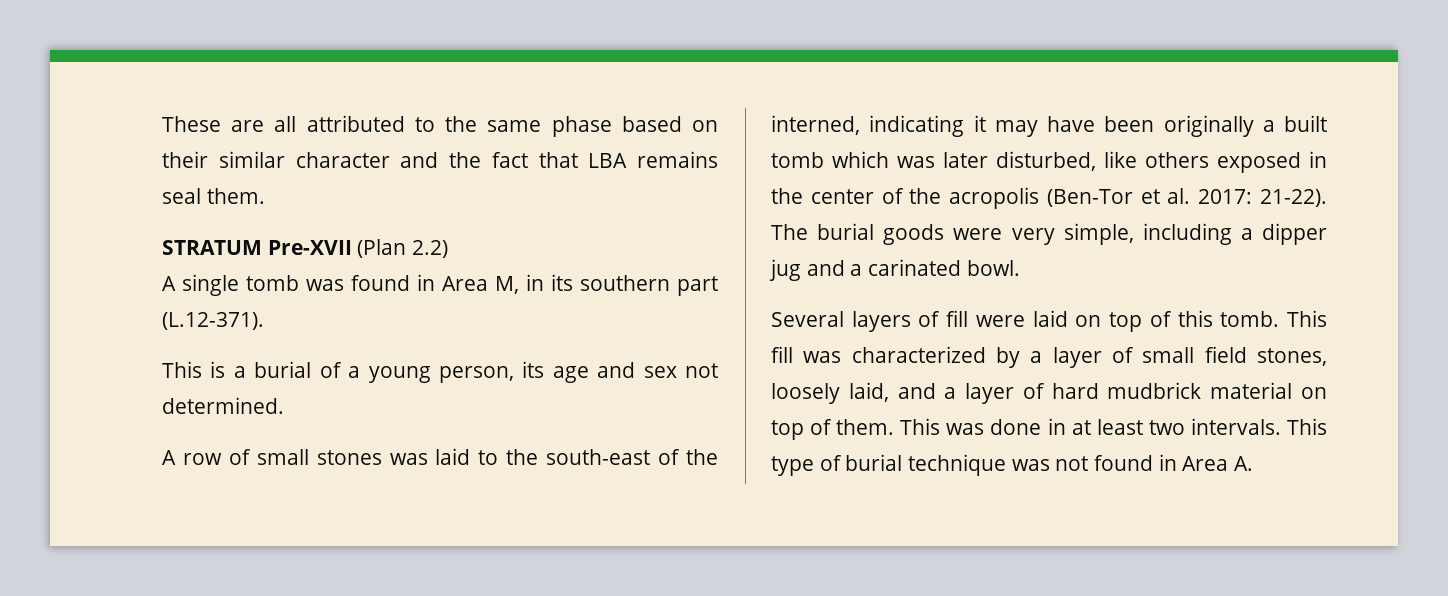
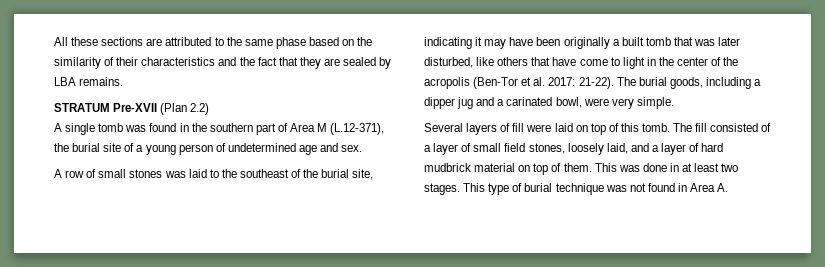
[162,116,297,132] These are all -> [54,37,163,46] All these sections are
[162,151,718,168] [162,188,265,204] their similar character and the fact that LBA remains seal them. -> [357,37,373,46] [54,57,392,69] [54,77,124,86] the similarity of their characteristics and the fact that they are sealed by LBA remains.
[442,274,718,296] [162,312,264,330] [162,361,719,383] [162,397,284,414] Area M, in its southern part (L.12-371). // This is a burial of a young person, its age and sex not determined. -> [191,123,385,135] [54,143,363,155] the southern part of Area M (L.12-371), the burial site of a young person of undetermined age and sex.
[546,449,719,465] [771,115,860,135] south-east of the interned, -> [239,169,374,180] southeast of the burial site,
[832,151,889,168] which -> [673,37,693,46] that
[1217,152,1301,173] exposed -> [531,57,645,69] that have come to light
[883,223,1134,245] goods were very simple, -> [669,77,703,89] goods,
[966,260,1020,276] bowl. -> [555,97,674,109] bowl, were very simple.
[1287,310,1327,327] [771,346,1020,368] This fill was characterized by -> [673,123,772,132] The fill consisted of
[1190,418,1281,435] intervals. -> [424,183,460,195] stages.

